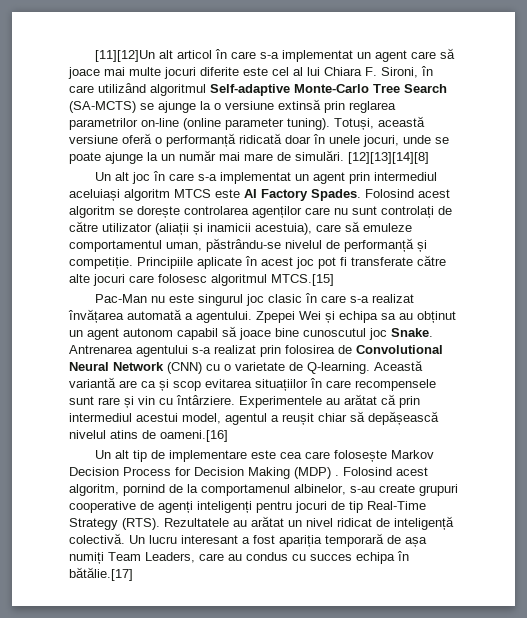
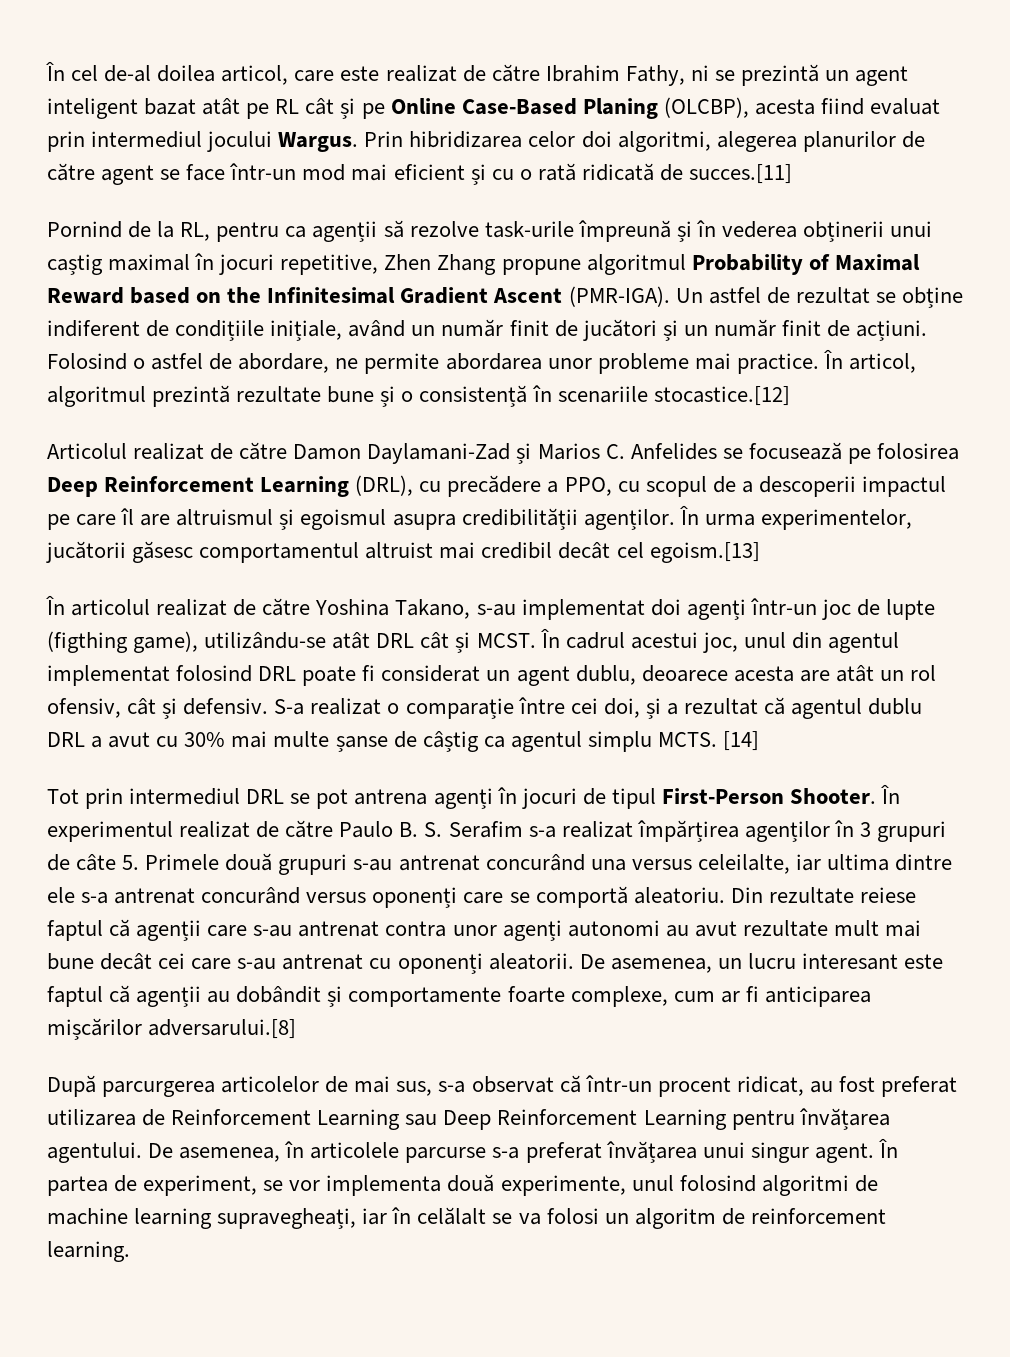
[94,48,455,62] [68,66,433,79] [69,83,447,96] [69,99,396,113] [69,116,425,130] [69,133,449,147] [69,150,429,164] [94,171,437,184] [69,189,450,201] [69,206,452,218] [69,221,412,235] [69,238,427,252] [69,255,446,269] [69,274,334,286] [94,293,414,306] [68,309,456,323] [69,326,433,340] [69,345,443,357] [69,360,423,374] [69,377,436,391] [69,394,420,408] [69,411,439,425] [69,430,228,442] [94,450,434,462] [69,467,428,479] [69,484,458,496] [69,501,426,513] [69,516,454,530] [69,533,427,547] [69,551,409,564] [69,567,133,581] [11][12]Un alt articol în care s-a implementat un agent care să joace mai multe jocuri diferite este cel al lui Chiara F. Sironi, în care utilizând algoritmul Self-adaptive Monte-Carlo Tree Search (SA-MCTS) se ajunge la o versiune extinsă prin reglarea parametrilor on-line (online parameter tuning). Totuși, această versiune oferă o performanță ridicată doar în unele jocuri, unde se poate ajunge la un număr mai mare de simulări. [12][13][14][8] // Un alt joc în care s-a implementat un agent prin intermediul aceluiași algoritm MTCS este AI Factory Spades. Folosind acest algoritm se dorește controlarea agenților care nu sunt controlați de către utilizator (aliații și inamicii acestuia), care să emuleze comportamentul uman, păstrându-se nivelul de performanță și competiție. Principiile aplicate în acest joc pot fi transferate către alte jocuri care folosesc algoritmul MTCS.[15] // Pac-Man nu este singurul joc clasic în care s-a realizat învățarea automată a agentului. Zpepei Wei și echipa sa au obținut un agent autonom capabil să joace bine cunoscutul joc Snake. Antrenarea agentului s-a realizat prin folosirea de Convolutional Neural Network (CNN) cu o varietate de Q-learning. Această variantă are ca și scop evitarea situațiilor în care recompensele sunt rare și vin cu întârziere. Experimentele au arătat că prin intermediul acestui model, agentul a reușit chiar să depășească nivelul atins de oameni.[16] // Un alt tip de implementare este cea care folosește Markov Decision Process for Decision Making (MDP) . Folosind acest algoritm, pornind de la comportamenul albinelor, s-au create grupuri cooperative de agenți inteligenți pentru jocuri de tip Real-Time Strategy (RTS). Rezultatele au arătat un nivel ridicat de inteligență colectivă. Un lucru interesant a fost apariția temporară de așa numiți Team Leaders, care au condus cu succes echipa în bătălie.[17] -> [46,61,909,86] [47,97,941,119] [47,131,925,152] [47,163,793,185] [47,220,933,242] [47,253,920,275] [47,286,963,308] [47,319,928,341] [47,349,916,374] [47,385,790,407] [47,442,959,464] [47,475,946,497] [47,505,912,530] [46,541,760,563] [46,595,936,620] [47,628,900,653] [47,665,937,686] [47,697,923,719] [47,731,760,752] [47,784,901,809] [47,820,947,842] [47,853,953,875] [47,886,916,908] [47,919,922,941] [47,953,944,974] [47,985,871,1007] [47,1018,297,1040] [47,1075,958,1097] [47,1108,890,1130] [47,1138,898,1163] [47,1174,878,1196] [47,1207,886,1229] [47,1241,130,1262] În cel de-al doilea articol, care este realizat de către Ibrahim Fathy, ni se prezintă un agent inteligent bazat atât pe RL cât și pe Online Case-Based Planing (OLCBP), acesta fiind evaluat prin intermediul jocului Wargus. Prin hibridizarea celor doi algoritmi, alegerea planurilor de către agent se face într-un mod mai eficient și cu o rată ridicată de succes.[11] // Pornind de la RL, pentru ca agenții să rezolve task-urile împreună și în vederea obținerii unui caștig maximal în jocuri repetitive, Zhen Zhang propune algoritmul Probability of Maximal Reward based on the Infinitesimal Gradient Ascent (PMR-IGA). Un astfel de rezultat se obține indiferent de condițiile inițiale, având un număr finit de jucători și un număr finit de acțiuni. Folosind o astfel de abordare, ne permite abordarea unor probleme mai practice. În articol, algoritmul prezintă rezultate bune și o consistență în scenariile stocastice.[12] // Articolul realizat de către Damon Daylamani-Zad și Marios C. Anfelides se focusează pe folosirea Deep Reinforcement Learning (DRL), cu precădere a PPO, cu scopul de a descoperii impactul pe care îl are altruismul și egoismul asupra credibilității agenților. În urma experimentelor, jucătorii găsesc comportamentul altruist mai credibil decât cel egoism.[13] // În articolul realizat de către Yoshina Takano, s-au implementat doi agenți într-un joc de lupte (figthing game), utilizându-se atât DRL cât și MCST. În cadrul acestui joc, unul din agentul implementat folosind DRL poate fi considerat un agent dublu, deoarece acesta are atât un rol ofensiv, cât și defensiv. S-a realizat o comparație între cei doi, și a rezultat că agentul dublu DRL a avut cu 30% mai multe șanse de câștig ca agentul simplu MCTS. [14] // Tot prin intermediul DRL se pot antrena agenți în jocuri de tipul First-Person Shooter. În experimentul realizat de către Paulo B. S. Serafim s-a realizat împărțirea agenților în 3 grupuri de câte 5. Primele două grupuri s-au antrenat concurând una versus celeilalte, iar ultima dintre ele s-a antrenat concurând versus oponenți care se comportă aleatoriu. Din rezultate reiese faptul că agenții care s-au antrenat contra unor agenți autonomi au avut rezultate mult mai bune decât cei care s-au antrenat cu oponenți aleatorii. De asemenea, un lucru interesant este faptul că agenții au dobândit și comportamente foarte complexe, cum ar fi anticiparea mișcărilor adversarului.[8] // După parcurgerea articolelor de mai sus, s-a observat că într-un procent ridicat, au fost preferat utilizarea de Reinforcement Learning sau Deep Reinforcement Learning pentru învățarea agentului. De asemenea, în articolele parcurse s-a preferat învățarea unui singur agent. În partea de experiment, se vor implementa două experimente, unul folosind algoritmi de machine learning supravegheați, iar în celălalt se va folosi un algoritm de reinforcement learning.

